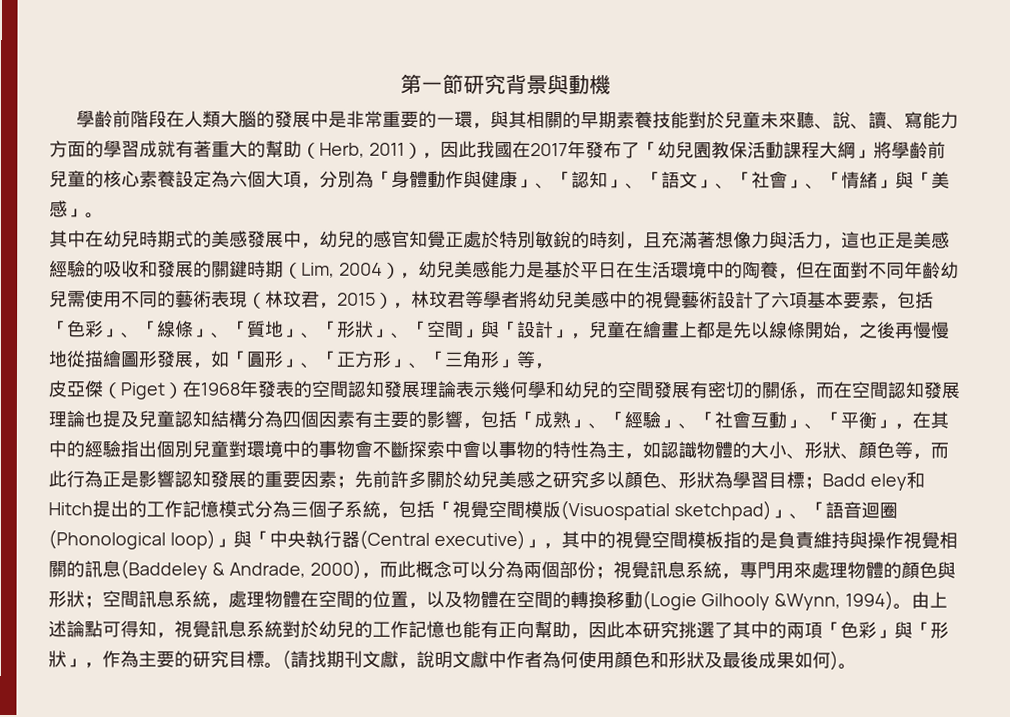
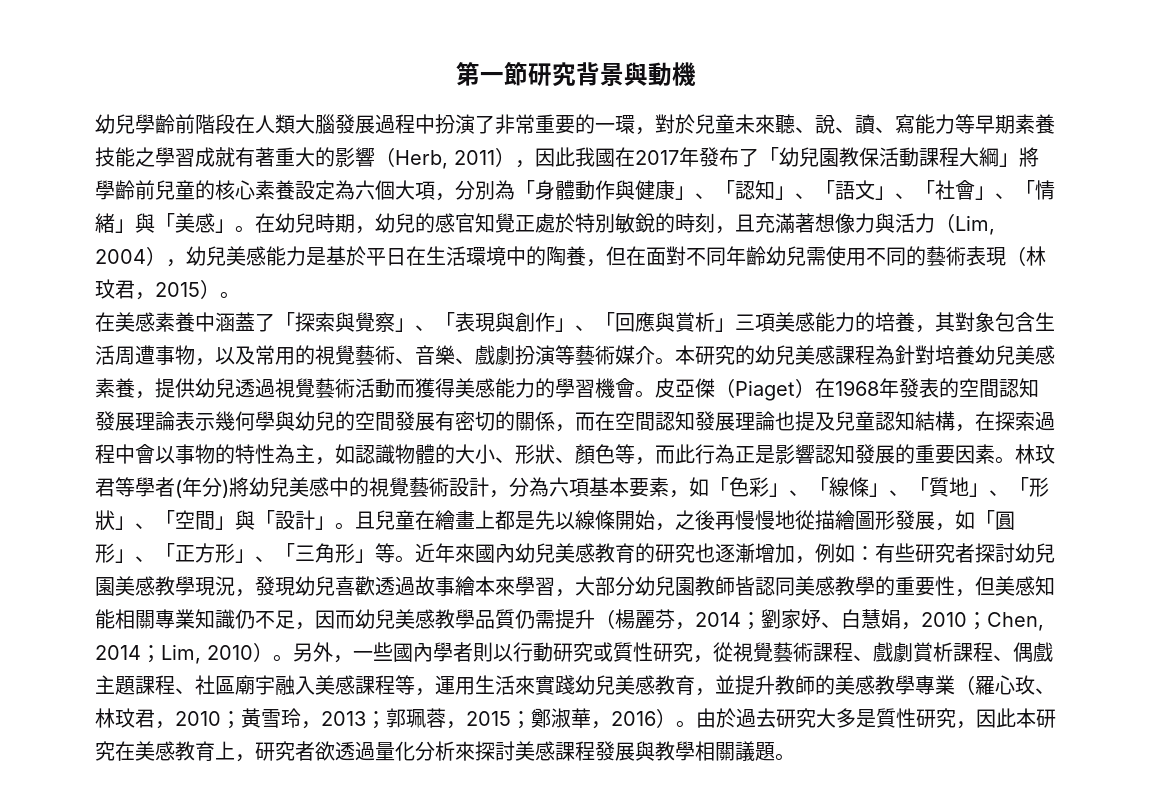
(611, 84) none -> [95,114,135,134] 幼兒
[255,110,689,129] 的發展中是非常重要的一環，與其相關的早期素養技能 -> [335,114,655,135] 發展過程中扮演了非常重要的一環，
[49,140,104,158] 方面的 -> [955,114,1055,134] [95,147,155,167] 等早期素養技能之
[265,140,302,158] 幫助 -> [335,147,375,167] 影響
[49,230,86,248] // 其中 -> (255, 229) none
[175,230,302,248] 式的美感發展中 -> (355, 223) none
[823,231,950,250] [49,260,284,278] ，這也正是美感經驗的吸收和發展的關鍵時期 -> (935, 223) none
[393,290,520,309] ，林玟君等學者 -> [220,291,240,299] [95,312,1055,333] [95,345,1055,366] [95,378,1039,401] [95,411,1055,432] [95,444,1055,465] [95,477,229,498] 。 // 在美感素養中涵蓋了「探索與覺察」、「表現與創作」、「回應與賞析」三項美感能力的培養，其對象包含生活周遭事物，以及常用的視覺藝術、音樂、戲劇扮演等藝術媒介。本研究的幼兒美感課程為針對培養幼兒美感素養，提供幼兒透過視覺藝術活動而獲得美感能力的學習機會。皮亞傑（Piaget）在1968年發表的空間認知發展理論表示幾何學與幼兒的空間發展有密切的關係，而在空間認知發展理論也提及兒童認知結構，在探索過程中會以事物的特性為主，如認識物體的大小、形狀、顏色等，而此行為正是影響認知發展的重要因素。林玟君等學者(年分)
[753,292,772,309] 了 -> [489,477,549,498] ，分為
[897,291,934,309] 包括 -> [689,477,709,497] 如
[571,333,590,340] ， -> [335,511,375,530] 。且
[534,363,553,370] [48,380,960,400] [48,410,949,430] [48,440,949,460] [48,470,925,491] [48,500,898,521] [48,529,958,551] [48,559,956,580] [48,590,948,611] [48,620,949,640] [48,649,839,671] ， // 皮亞傑（Piget）在1968年發表的空間認知發展理論表示幾何學和幼兒的空間發展有密切的關係，而在空間認知發展理論也提及兒童認知結構分為四個因素有主要的影響，包括「成熟」、「經驗」、「社會互動」、「平衡」，在其中的經驗指出個別兒童對環境中的事物會不斷探索中會以事物的特性為主，如認識物體的大小、形狀、顏色等，而此行為正是影響認知發展的重要因素；先前許多關於幼兒美感之研究多以顏色、形狀為學習目標；Badd eley和Hitch提出的工作記憶模式分為三個子系統，包括「視覺空間模版(Visuospatial sketchpad)」、「語音迴圈(Phonological loop)」與「中央執行器(Central executive)」，其中的視覺空間模板指的是負責維持與操作視覺相關的訊息(Baddeley & Andrade, 2000)，而此概念可以分為兩個部份；視覺訊息系統，專門用來處理物體的顏色與形狀；空間訊息系統，處理物體在空間的位置，以及物體在空間的轉換移動(Logie Gilhooly &Wynn, 1994)。由上述論點可得知，視覺訊息系統對於幼兒的工作記憶也能有正向幫助，因此本研究挑選了其中的兩項「色彩」與「形狀」，作為主要的研究目標。(請找期刊文獻，說明文獻中作者為何使用顏色和形狀及最後成果如何) -> [395,543,1055,564] [95,576,1055,597] [95,609,1044,631] [95,642,1053,664] [95,675,1055,696] [95,708,1056,729] [95,741,775,762] 。近年來國內幼兒美感教育的研究也逐漸增加，例如：有些研究者探討幼兒園美感教學現況，發現幼兒喜歡透過故事繪本來學習，大部分幼兒園教師皆認同美感教學的重要性，但美感知能相關專業知識仍不足，因而幼兒美感教學品質仍需提升（楊麗芬，2014；劉家妤、白慧娟，2010；Chen, 2014；Lim, 2010）。另外，一些國內學者則以行動研究或質性研究，從視覺藝術課程、戲劇賞析課程、偶戲主題課程、社區廟宇融入美感課程等，運用生活來實踐幼兒美感教育，並提升教師的美感教學專業（羅心玫、林玟君，2010；黃雪玲，2013；郭珮蓉，2015；鄭淑華，2016）。由於過去研究大多是質性研究，因此本研究在美感教育上，研究者欲透過量化分析來探討美感課程發展與教學相關議題

